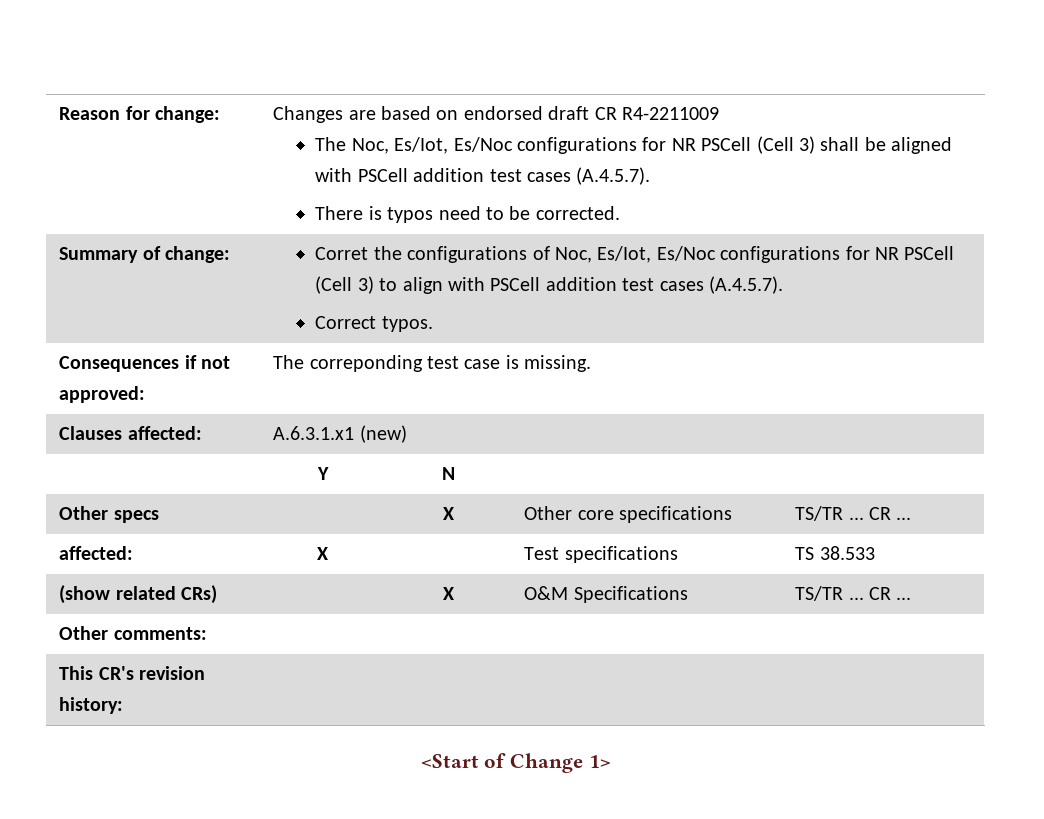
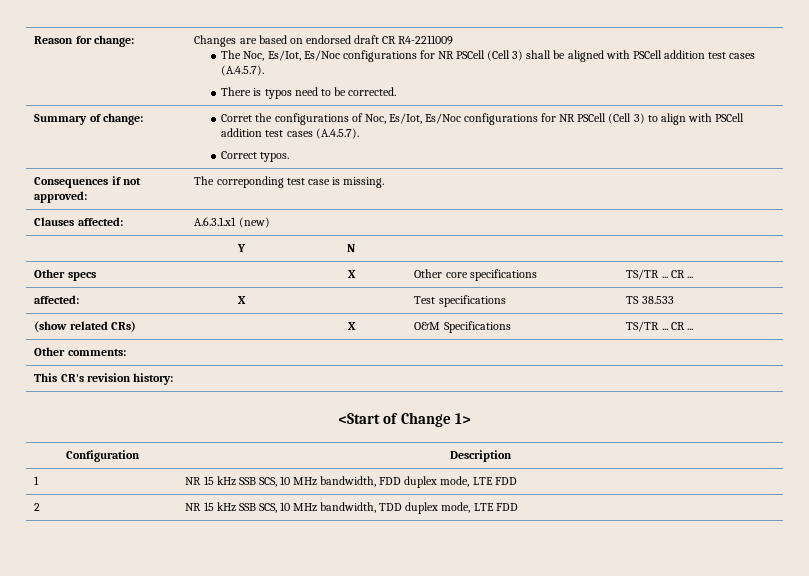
(611, 761) none -> [65,450,140,462] [449,450,512,462] [34,476,40,485] [185,476,517,488] [34,503,41,511] [185,502,518,514] // Configuration | Description // 1 | NR 15 kHz SSB SCS, 10 MHz bandwidth, FDD duplex mode, LTE FDD // 2 | NR 15 kHz SSB SCS, 10 MHz bandwidth, TDD duplex mode, LTE FDD

